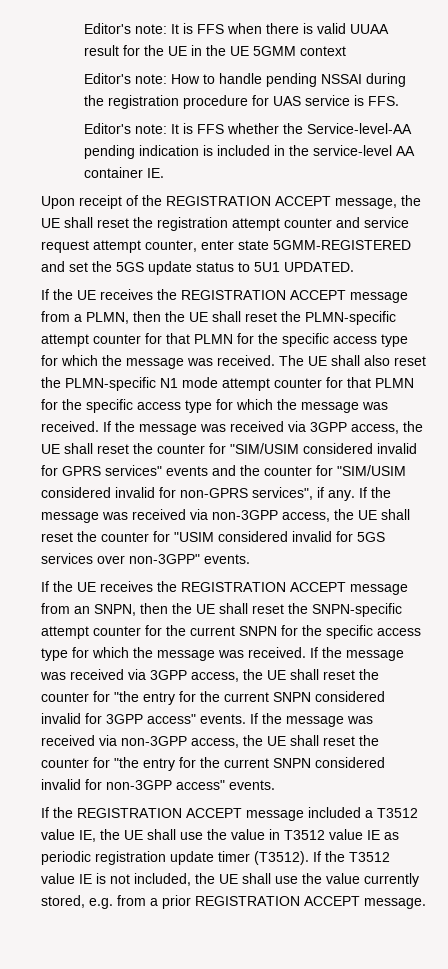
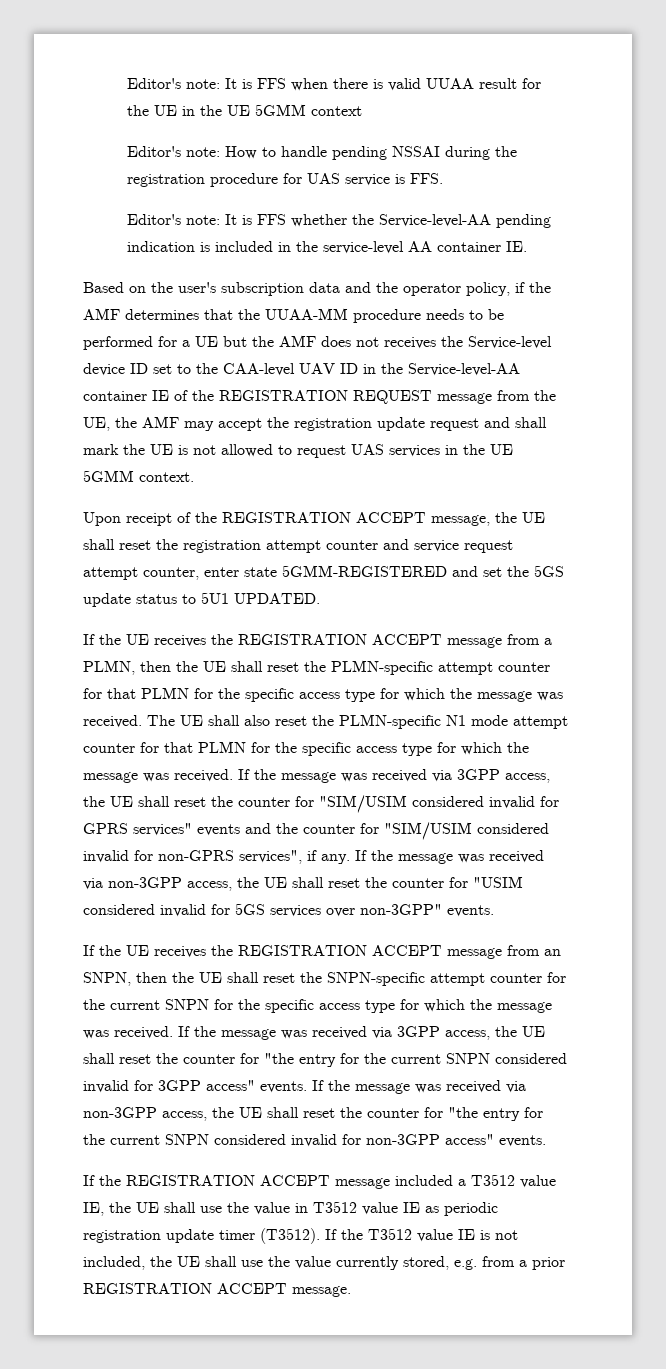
(165, 173) none -> [83,282,551,296] [83,308,504,323] [83,335,552,350] [83,363,520,376] [83,390,556,404] [83,416,547,431] [83,444,513,458] [83,470,194,482] // Based on the user's subscription data and the operator policy, if the AMF determines that the UUAA-MM procedure needs to be performed for a UE but the AMF does not receives the Service-level device ID set to the CAA-level UAV ID in the Service-level-AA container IE of the REGISTRATION REQUEST message from the UE, the AMF may accept the registration update request and shall mark the UE is not allowed to request UAS services in the UE 5GMM context.

